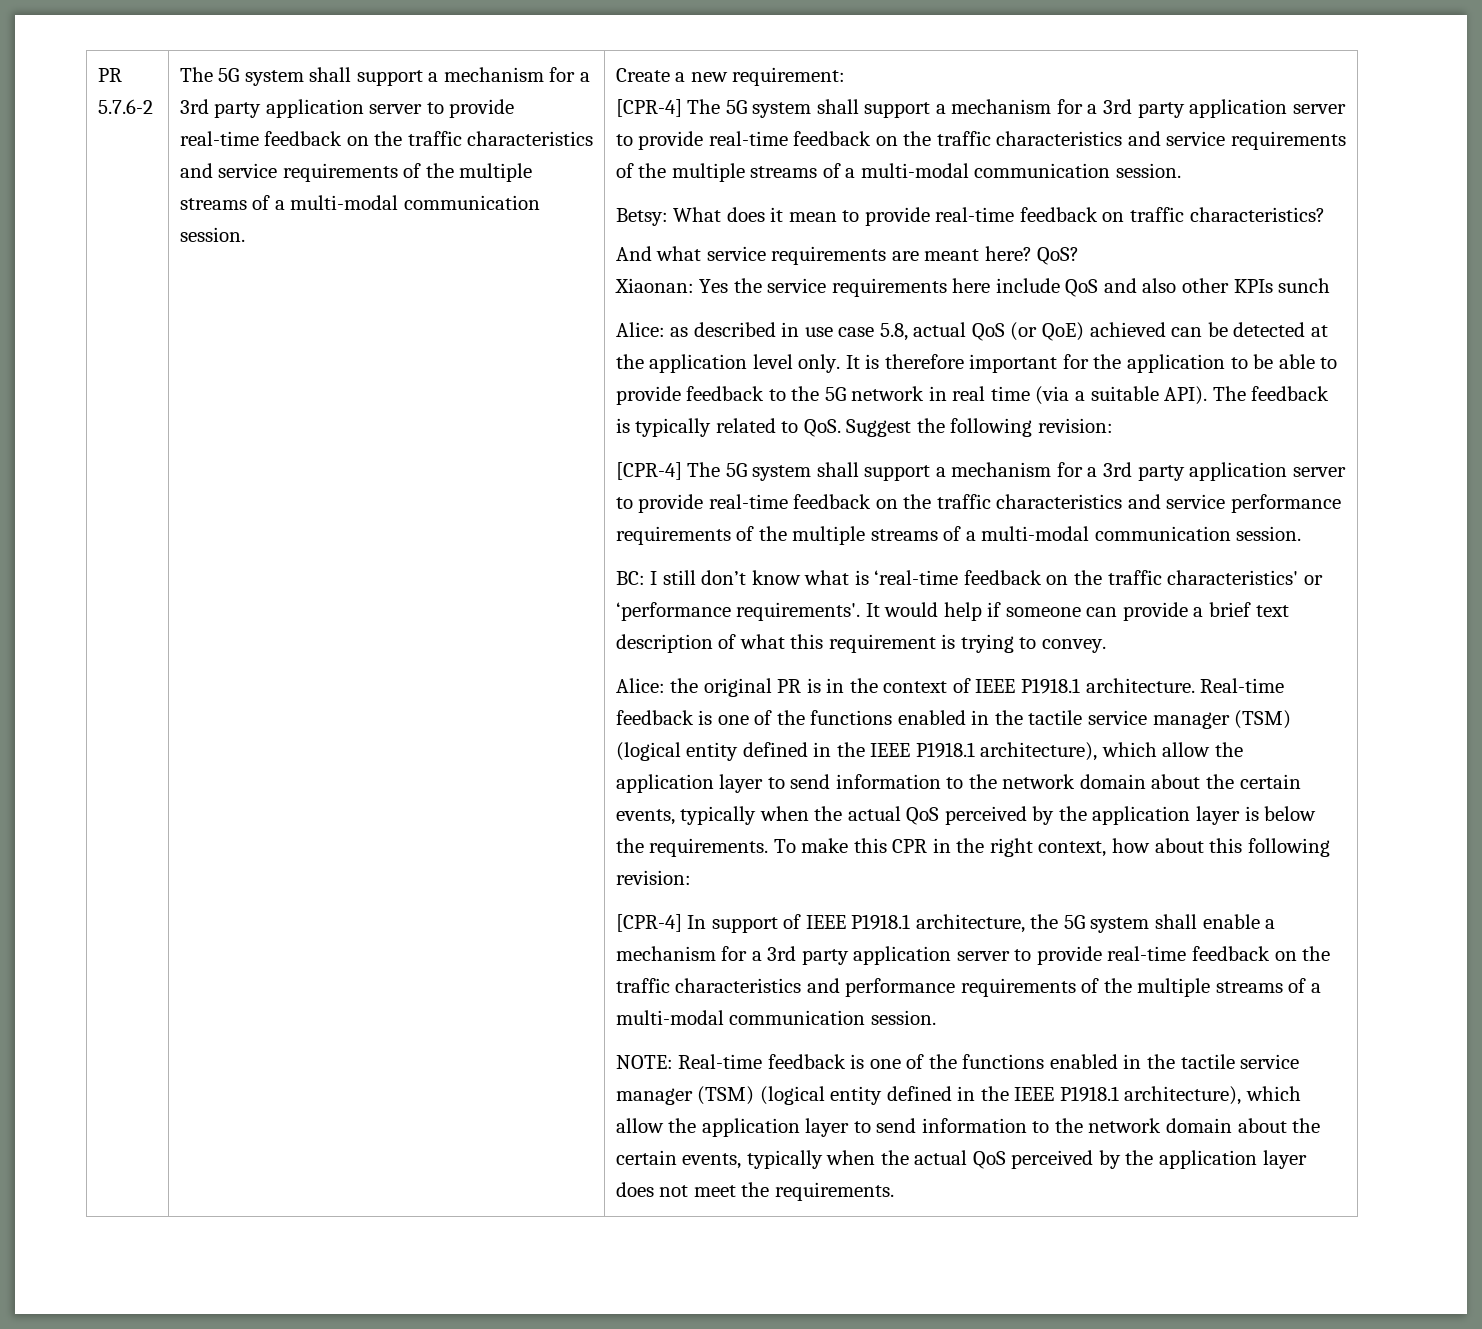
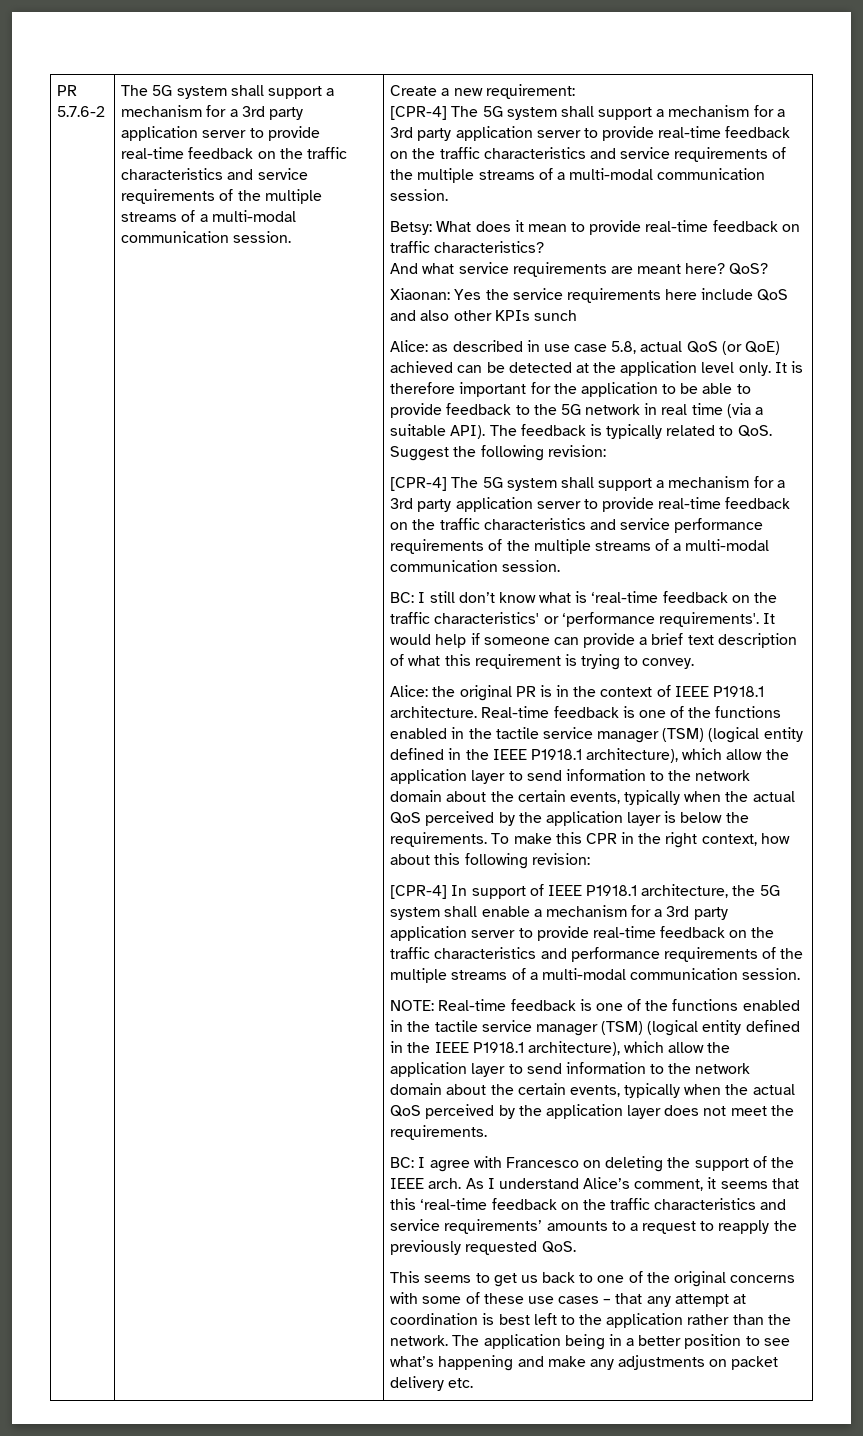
(894, 1191) none -> [390,1156,794,1172] [390,1177,799,1191] [390,1198,787,1210] [390,1219,797,1234] [390,1240,576,1255] [390,1271,796,1287] [390,1292,746,1307] [390,1313,791,1328] [390,1334,790,1350] [390,1355,779,1371] [390,1376,474,1391] // BC: I agree with Francesco on deleting the support of the IEEE arch. As I understand Alice’s comment, it seems that this ‘real-time feedback on the traffic characteristics and service requirements’ amounts to a request to reapply the previously requested QoS. // This seems to get us back to one of the original concerns with some of these use cases – that any attempt at coordination is best left to the application rather than the network. The application being in a better position to see what’s happening and make any adjustments on packet delivery etc.

